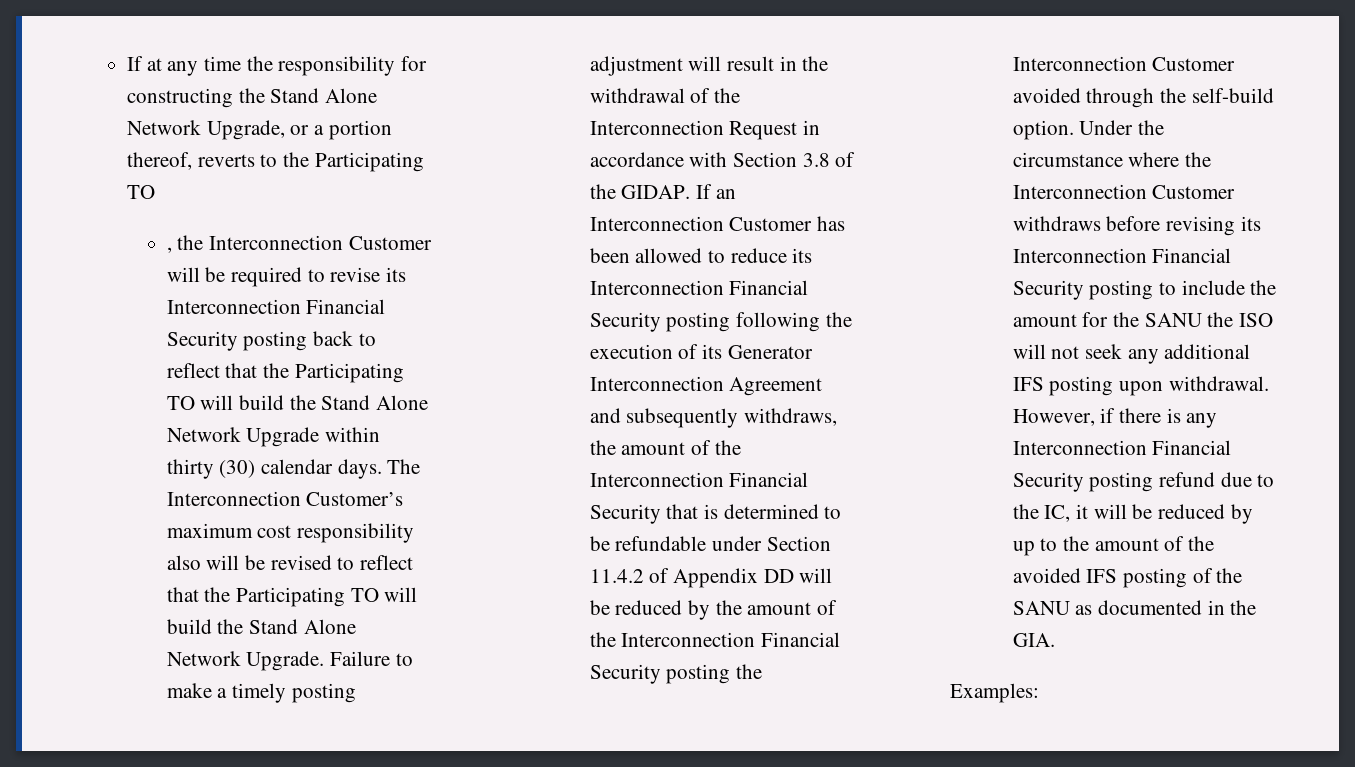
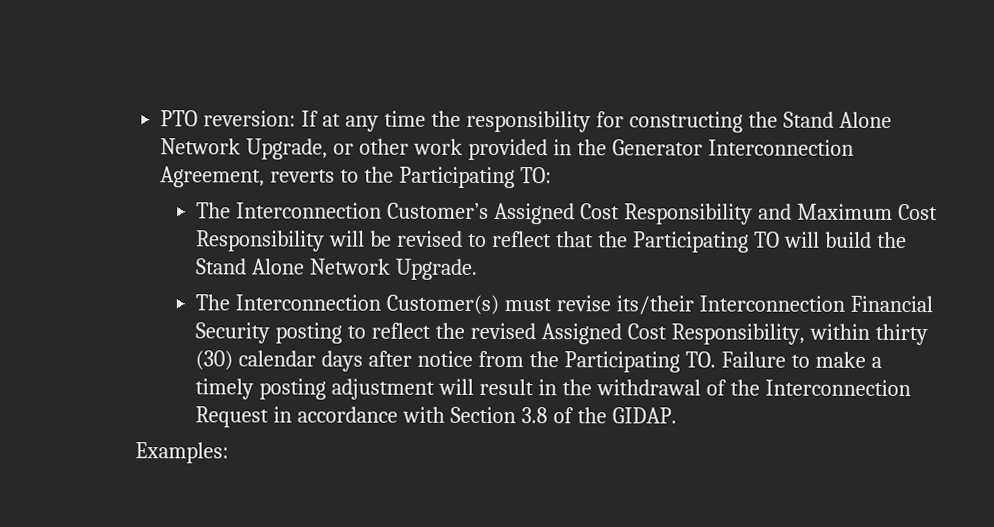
(126, 63) none -> [160,110,297,127] PTO reversion:
[313,120,392,140] [126,152,424,172] [126,185,155,199] [166,235,432,253] [166,267,406,287] [166,299,386,314] [166,331,376,351] [166,363,404,383] [166,395,428,410] [166,427,380,447] [166,459,421,479] [166,491,404,506] [166,523,414,543] [166,555,201,570] a portion thereof, reverts to the Participating TO // , the Interconnection Customer will be required to revise its Interconnection Financial Security posting back to reflect that the Participating TO will build the Stand Alone Network Upgrade within thirty (30) calendar days. The Interconnection Customer’s maximum cost responsibility also -> [359,138,854,161] [160,166,553,189] [196,202,938,225] [196,230,326,252] other work provided in the Generator Interconnection Agreement, reverts to the Participating TO: // The Interconnection Customer’s Assigned Cost Responsibility and Maximum Cost Responsibility
(325, 661) none -> [195,294,934,316] [195,322,928,346] [195,350,716,373] // The Interconnection Customer(s) must revise its/their Interconnection Financial Security posting to reflect the revised Assigned Cost Responsibility, within thirty (30) calendar days after notice from the Participating TO.
[695,184,736,199] [589,216,845,231] [589,248,813,263] [589,280,809,295] [589,312,852,332] [589,344,813,359] [589,376,823,396] [589,408,837,428] [589,440,741,455] [589,472,809,487] [589,504,842,524] [589,536,831,551] [589,568,833,588] [589,600,837,620] [589,632,840,647] [589,664,762,684] [1012,56,1236,71] [1012,88,1274,108] [1012,120,1164,140] [1012,152,1211,167] [1012,184,1236,199] [1012,216,1261,236] [1012,248,1232,263] [1012,280,1277,300] [1012,312,1273,327] [1012,344,1251,364] [1012,376,1269,396] [1012,408,1218,428] [1012,440,1232,455] [1012,472,1275,492] [1012,504,1253,524] [1012,536,1214,556] [1012,568,1243,588] [1012,600,1257,615] [1012,633,1055,647] If an Interconnection Customer has been allowed to reduce its Interconnection Financial Security posting following the execution of its Generator Interconnection Agreement and subsequently withdraws, the amount of the Interconnection Financial Security that is determined to be refundable under Section 11.4.2 of Appendix DD will be reduced by the amount of the Interconnection Financial Security posting the Interconnection Customer avoided through the self-build option. Under the circumstance where the Interconnection Customer withdraws before revising its Interconnection Financial Security posting to include the amount for the SANU the ISO will not seek any additional IFS posting upon withdrawal. However, if there is any Interconnection Financial Security posting refund due to the IC, it will be reduced by up to the amount of the avoided IFS posting of the SANU as documented in the GIA. -> (677, 415) none

